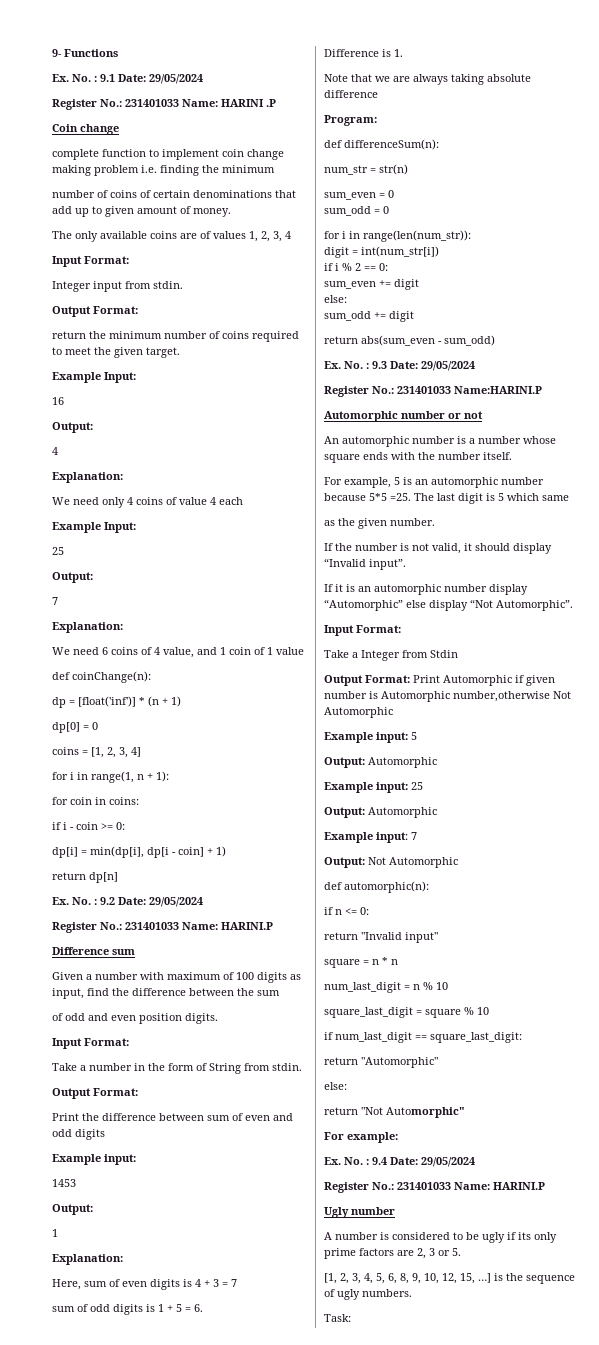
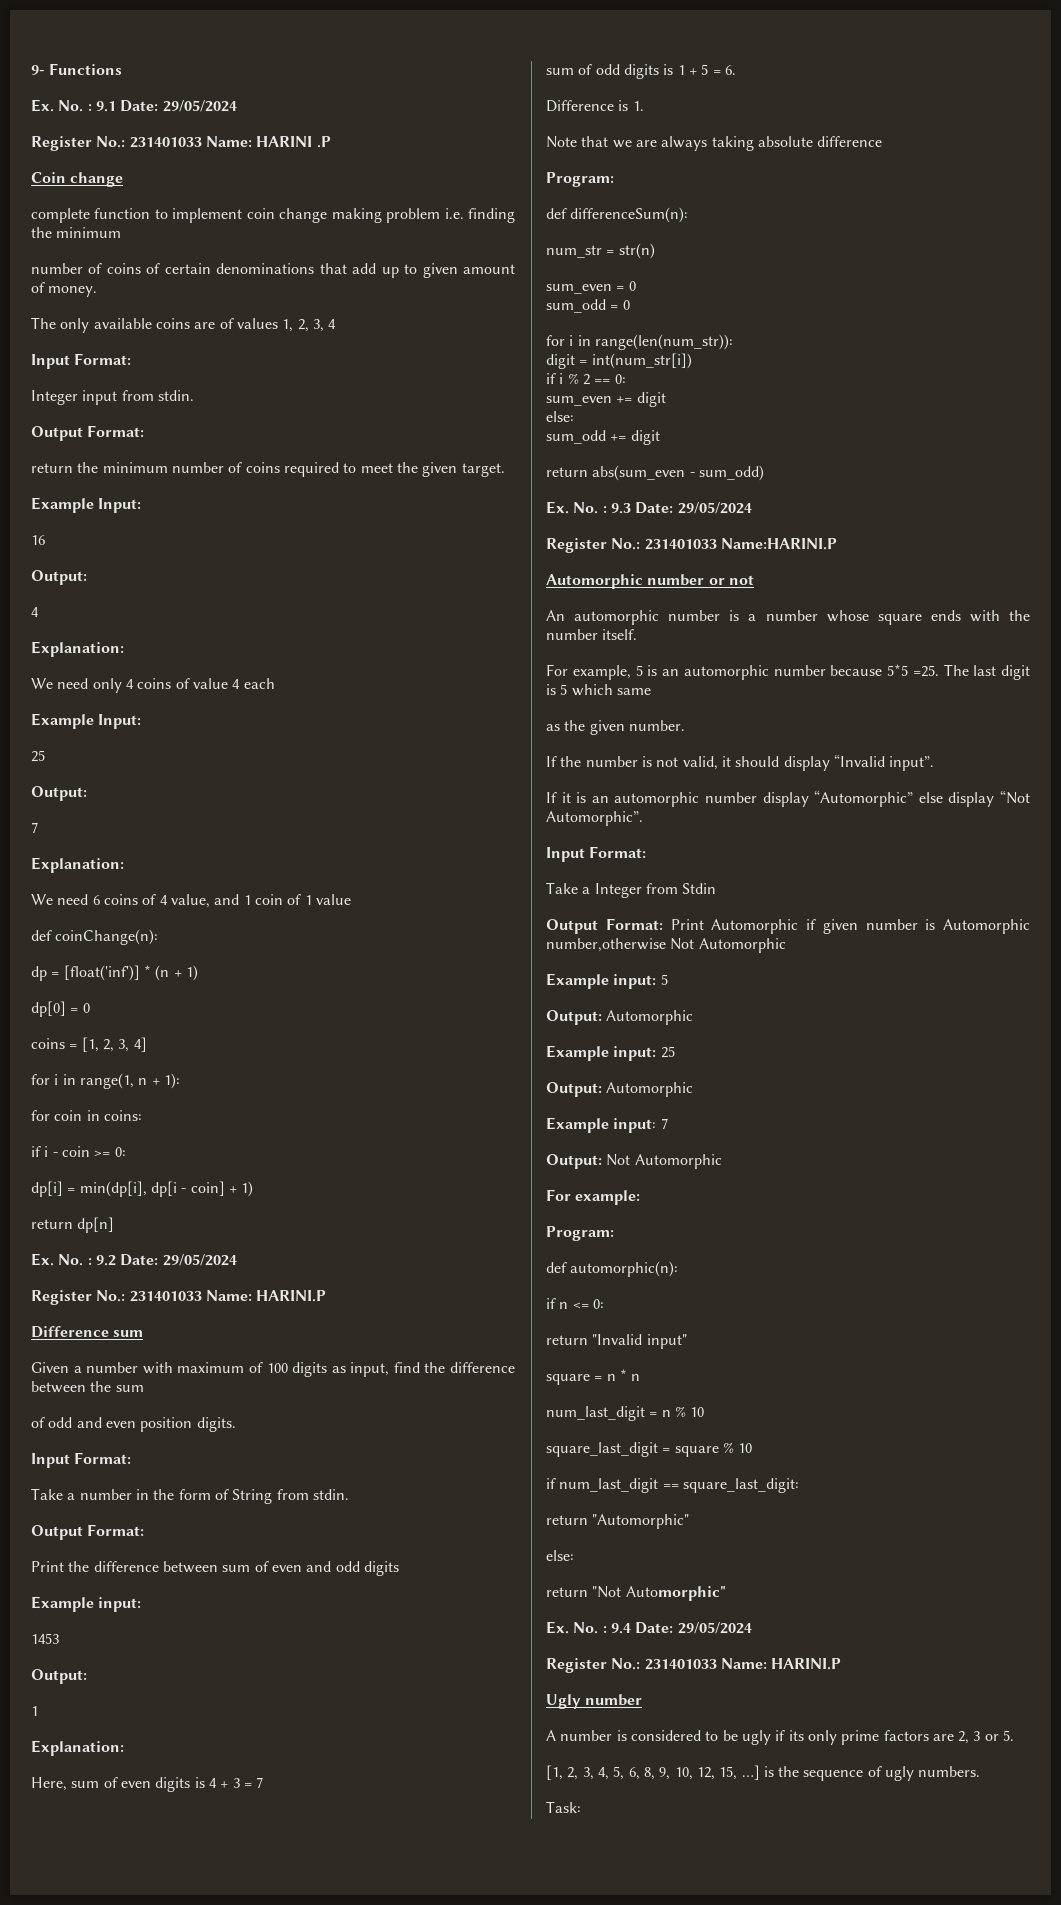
(458, 862) none -> [546,1189,641,1205] [546,1226,614,1241] // For example: // Program:
[324,1132,398,1143] // For example: -> (726, 1593) none

